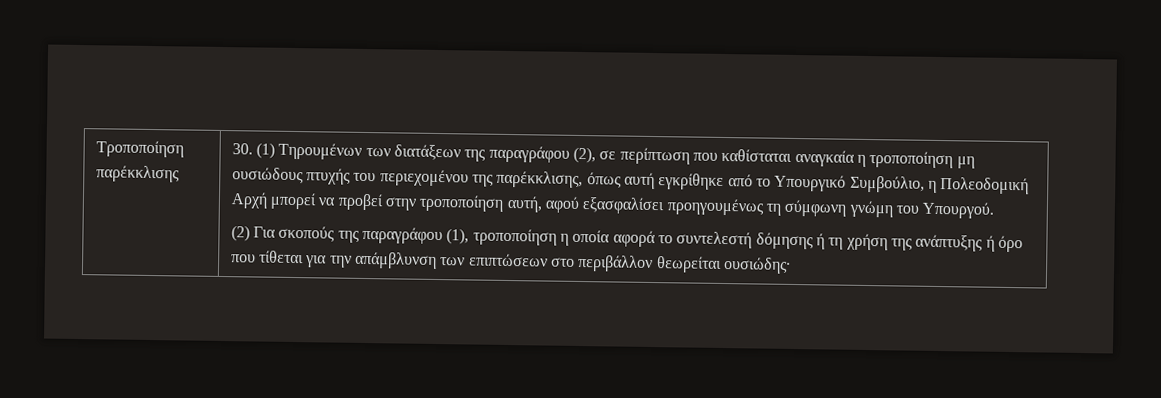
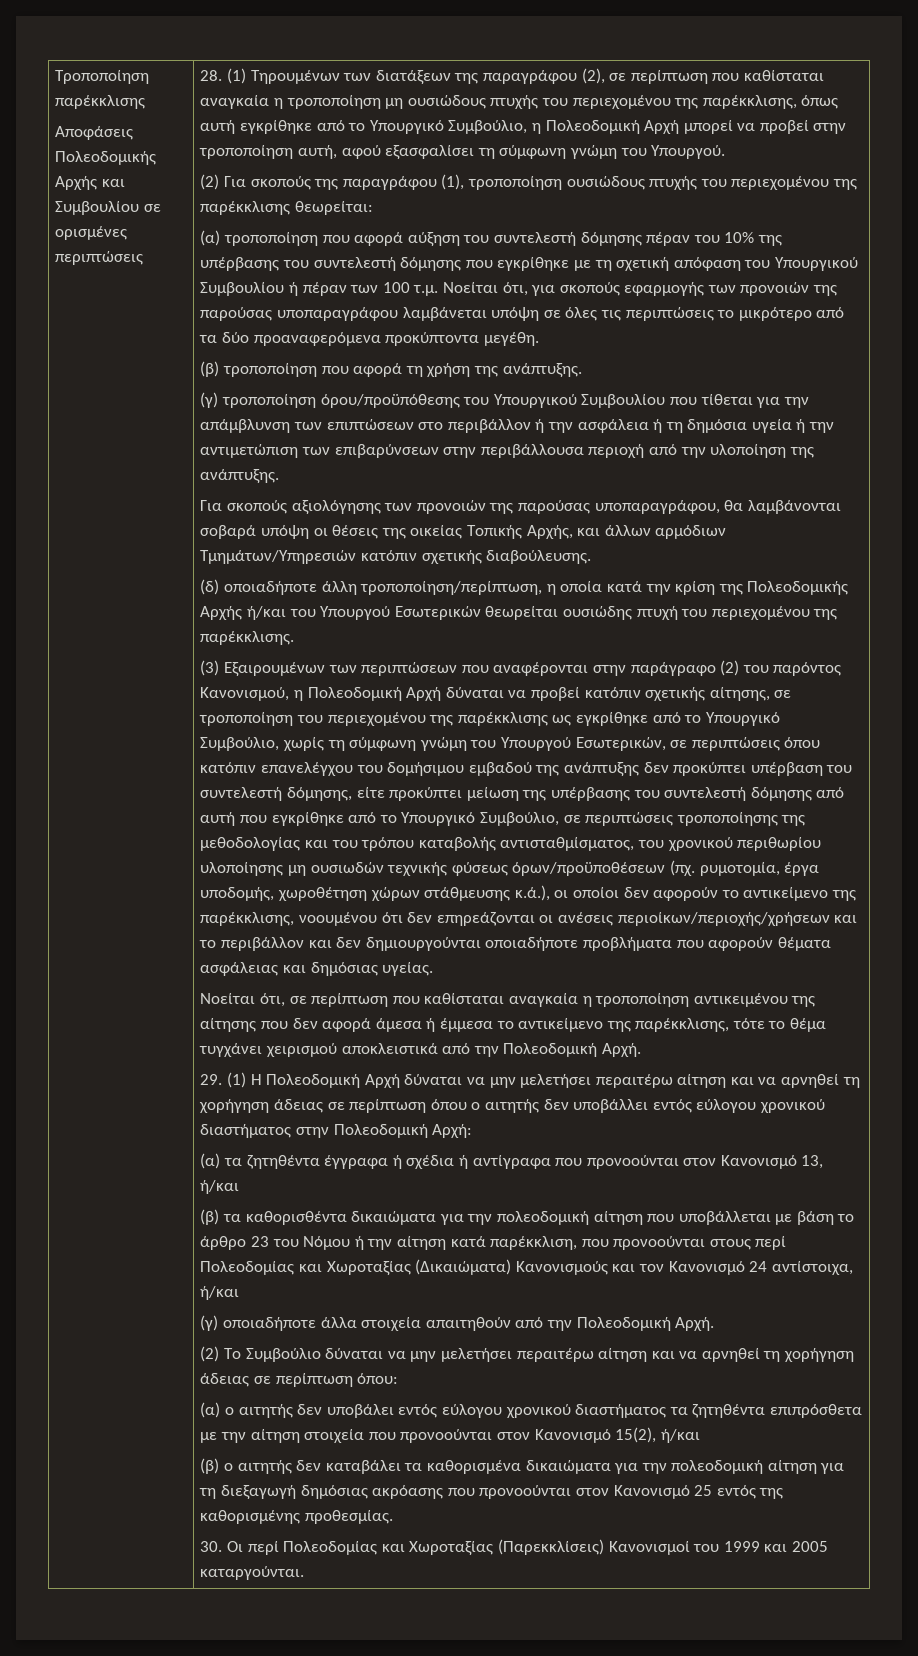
[231,143,253,155] | 30. -> [55,126,134,140] [55,151,157,165] [55,176,125,190] [55,201,161,215] [55,226,128,240] [55,251,144,265] [200,70,223,81] // Αποφάσεις Πολεοδομικής Αρχής και Συμβουλίου σε ορισμένες περιπτώσεις | 28.
[666,198,765,216] προηγουμένως -> (475, 152) none
[560,229,1023,253] η οποία αφορά το συντελεστή δόμησης ή τη χρήση της ανάπτυξης ή όρο -> [566,176,857,190] [200,201,373,215] [200,230,782,247] [200,257,858,271] [200,282,838,296] [200,307,845,321] [199,332,539,346] [200,361,582,378] [200,392,666,408] ουσιώδους πτυχής του περιεχομένου της παρέκκλισης θεωρείται: // (α) τροποποίηση που αφορά αύξηση του συντελεστή δόμησης πέραν του 10% της υπέρβασης του συντελεστή δόμησης που εγκρίθηκε με τη σχετική απόφαση του Υπουργικού Συμβουλίου ή πέραν των 100 τ.μ. Νοείται ότι, για σκοπούς εφαρμογής των προνοιών της παρούσας υποπαραγράφου λαμβάνεται υπόψη σε όλες τις περιπτώσεις το μικρότερο από τα δύο προαναφερόμενα προκύπτοντα μεγέθη. // (β) τροποποίηση που αφορά τη χρήση της ανάπτυξης. // (γ) τροποποίηση όρου/προϋπόθεσης του Υπουργικού Συμβουλίου
[655,256,792,274] θεωρείται ουσιώδης∙ -> [535,419,835,433] [200,444,814,458] [200,469,280,484] [200,500,841,515] [200,525,727,539] [200,550,592,564] [200,579,849,595] [200,606,838,620] [200,631,295,645] [200,660,842,677] [200,687,792,701] [199,712,780,726] [200,737,821,751] [200,762,853,777] [200,787,845,801] [200,812,806,826] [200,837,822,851] [200,860,820,876] [200,885,856,901] [200,912,858,926] [199,937,831,951] [200,962,434,976] [200,993,816,1007] [200,1018,827,1032] [199,1043,641,1057] [200,1072,860,1088] [199,1099,825,1113] [200,1124,473,1138] [200,1153,824,1169] [200,1180,240,1194] [200,1209,855,1225] [200,1236,787,1250] [200,1259,853,1276] [200,1286,240,1300] [200,1315,715,1331] [200,1346,855,1362] [200,1373,399,1387] [200,1402,862,1418] [200,1427,700,1443] [200,1458,845,1474] [199,1485,784,1500] [200,1510,393,1524] [200,1539,828,1556] [200,1566,305,1580] ή την ασφάλεια ή τη δημόσια υγεία ή την αντιμετώπιση των επιβαρύνσεων στην περιβάλλουσα περιοχή από την υλοποίηση της ανάπτυξης. // Για σκοπούς αξιολόγησης των προνοιών της παρούσας υποπαραγράφου, θα λαμβάνονται σοβαρά υπόψη οι θέσεις της οικείας Τοπικής Αρχής, και άλλων αρμόδιων Τμημάτων/Υπηρεσιών κατόπιν σχετικής διαβούλευσης. // (δ) οποιαδήποτε άλλη τροποποίηση/περίπτωση, η οποία κατά την κρίση της Πολεοδομικής Αρχής ή/και του Υπουργού Εσωτερικών θεωρείται ουσιώδης πτυχή του περιεχομένου της παρέκκλισης. // (3) Εξαιρουμένων των περιπτώσεων που αναφέρονται στην παράγραφο (2) του παρόντος Κανονισμού, η Πολεοδομική Αρχή δύναται να προβεί κατόπιν σχετικής αίτησης, σε τροποποίηση του περιεχομένου της παρέκκλισης ως εγκρίθηκε από το Υπουργικό Συμβούλιο, χωρίς τη σύμφωνη γνώμη του Υπουργού Εσωτερικών, σε περιπτώσεις όπου κατόπιν επανελέγχου του δομήσιμου εμβαδού της ανάπτυξης δεν προκύπτει υπέρβαση του συντελεστή δόμησης, είτε προκύπτει μείωση της υπέρβασης του συντελεστή δόμησης από αυτή που εγκρίθηκε από το Υπουργικό Συμβούλιο, σε περιπτώσεις τροποποίησης της μεθοδολογίας και του τρόπου καταβολής αντισταθμίσματος, του χρονικού περιθωρίου υλοποίησης μη ουσιωδών τεχνικής φύσεως όρων/προϋποθέσεων (πχ. ρυμοτομία, έργα υποδομής, χωροθέτηση χώρων στάθμευσης κ.ά.), οι οποίοι δεν αφορούν το αντικείμενο της παρέκκλισης, νοουμένου ότι δεν επηρεάζονται οι ανέσεις περιοίκων/περιοχής/χρήσεων και το περιβάλλον και δεν δημιουργούνται οποιαδήποτε προβλήματα που αφορούν θέματα ασφάλειας και δημόσιας υγείας. // Νοείται ότι, σε περίπτωση που καθίσταται αναγκαία η τροποποίηση αντικειμένου της αίτησης που δεν αφορά άμεσα ή έμμεσα το αντικείμενο της παρέκκλισης, τότε το θέμα τυγχάνει χειρισμού αποκλειστικά από την Πολεοδομική Αρχή. // 29. (1) Η Πολεοδομική Αρχή δύναται να μην μελετήσει περαιτέρω αίτηση και να αρνηθεί τη χορήγηση άδειας σε περίπτωση όπου ο αιτητής δεν υποβάλλει εντός εύλογου χρονικού διαστήματος στην Πολεοδομική Αρχή: // (α) τα ζητηθέντα έγγραφα ή σχέδια ή αντίγραφα που προνοούνται στον Κανονισμό 13, ή/και // (β) τα καθορισθέντα δικαιώματα για την πολεοδομική αίτηση που υποβάλλεται με βάση το άρθρο 23 του Νόμου ή την αίτηση κατά παρέκκλιση, που προνοούνται στους περί Πολεοδομίας και Χωροταξίας (Δικαιώματα) Κανονισμούς και τον Κανονισμό 24 αντίστοιχα, ή/και // (γ) οποιαδήποτε άλλα στοιχεία απαιτηθούν από την Πολεοδομική Αρχή. // (2) Το Συμβούλιο δύναται να μην μελετήσει περαιτέρω αίτηση και να αρνηθεί τη χορήγηση άδειας σε περίπτωση όπου: // (α) ο αιτητής δεν υποβάλει εντός εύλογου χρονικού διαστήματος τα ζητηθέντα επιπρόσθετα με την αίτηση στοιχεία που προνοούνται στον Κανονισμό 15(2), ή/και // (β) ο αιτητής δεν καταβάλει τα καθορισμένα δικαιώματα για την πολεοδομική αίτηση για τη διεξαγωγή δημόσιας ακρόασης που προνοούνται στον Κανονισμό 25 εντός της καθορισμένης προθεσμίας. // 30. Οι περί Πολεοδομίας και Χωροταξίας (Παρεκκλίσεις) Κανονισμοί του 1999 και 2005 καταργούνται.

